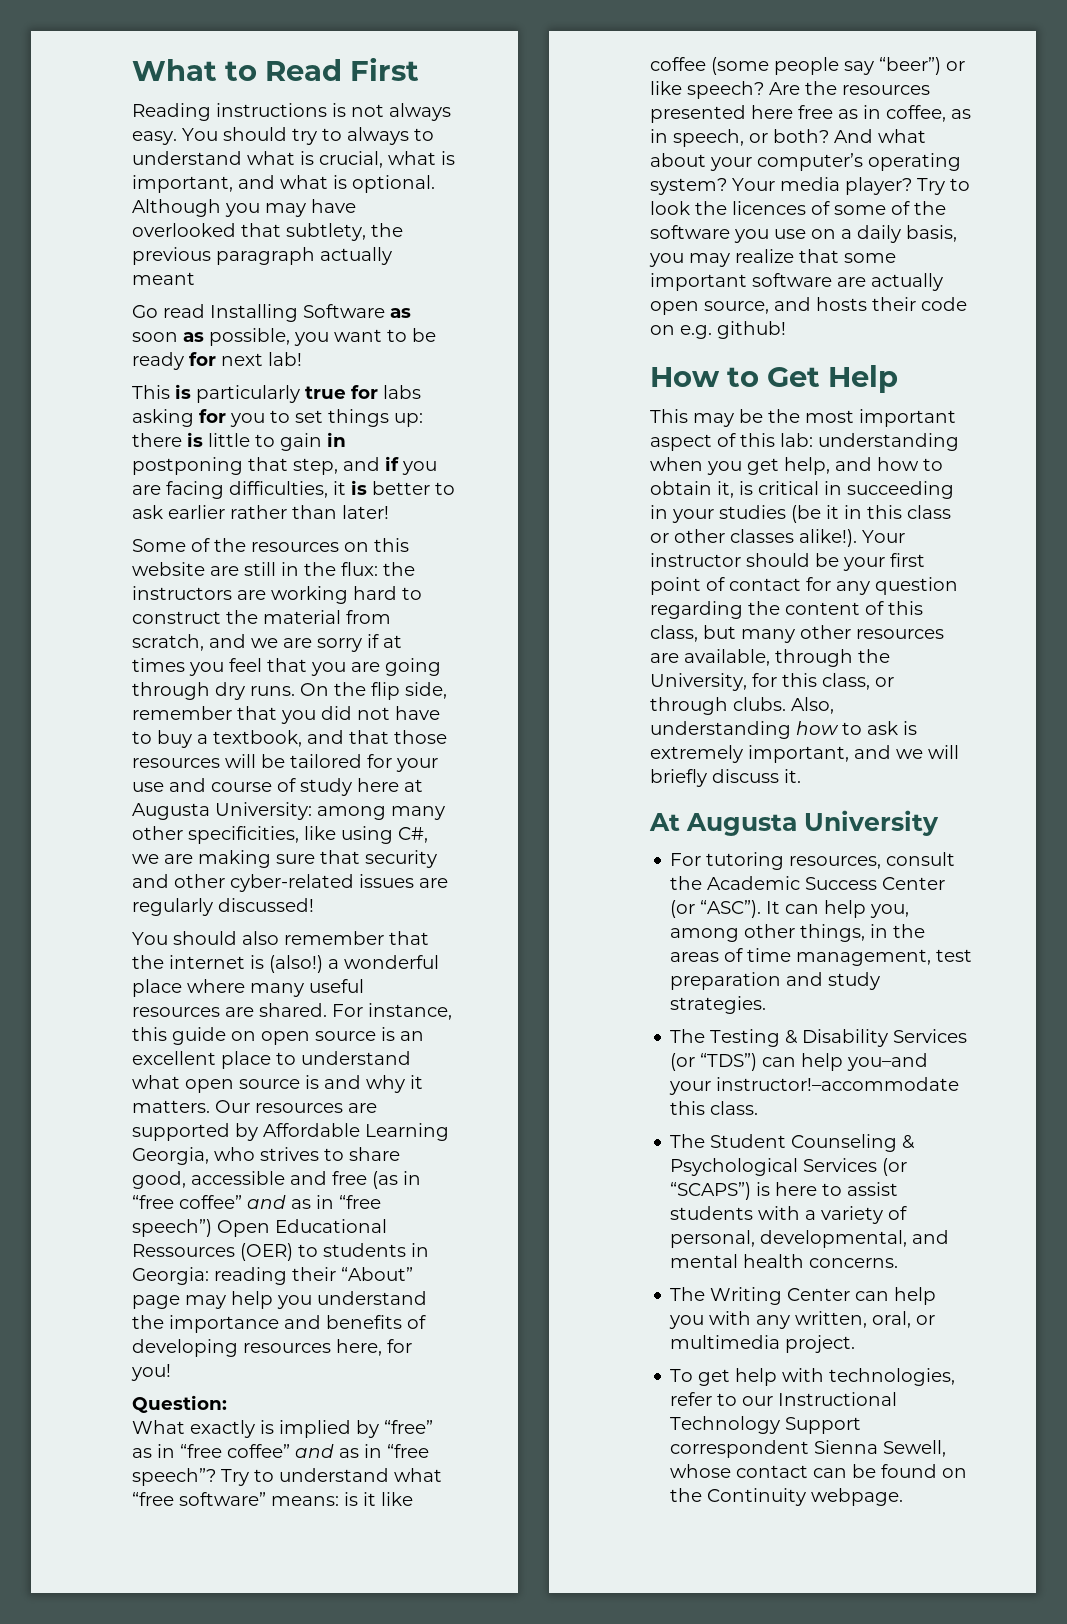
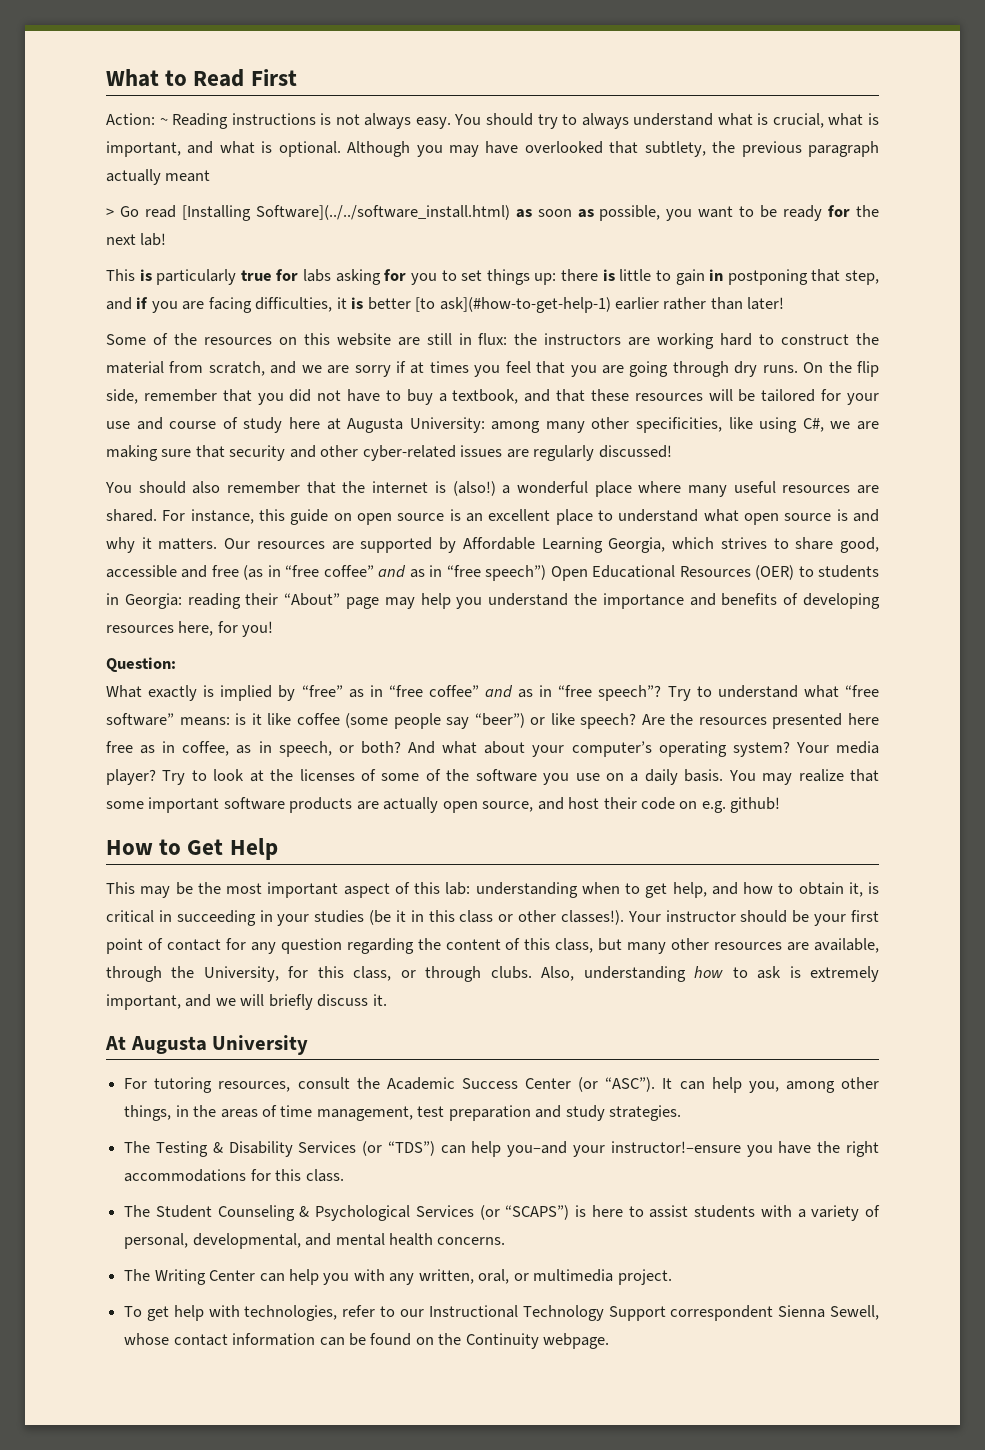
(419, 69) none -> [106,113,168,125] Action: ~
[414,128,434,141] to -> (629, 121) none
(195, 278) none -> [106,208,114,217] >
[210,304,385,322] Installing Software -> [181,205,510,221] [Installing Software](../../software_install.html)
(216, 359) none -> [856,205,880,217] the
[435,482,455,495] [132,505,163,519] to ask -> [415,297,611,313] [to ask](#how-to-get-help-1)
[304,562,336,576] the -> (472, 339) none
[394,730,447,744] those -> [590,389,629,401] these
[214,1147,255,1161] who -> [672,537,715,549] which
[132,1244,235,1257] Ressources -> [679,566,751,577] Resources
[695,201,806,215] the licences -> [249,769,355,782] at the licenses
[906,225,957,242] [649,253,684,267] basis, you -> [684,769,756,782] basis. You
(832, 280) none -> [289,797,353,813] products
[816,297,867,311] hosts -> [568,797,600,809] host
[707,461,742,475] you -> [625,883,640,894] to
[730,529,857,547] classes alike!). -> [560,910,624,925] classes!).
[716,1077,960,1091] instructor!–accommodate -> [610,1141,879,1157] [124,1169,271,1182] instructor!–ensure you have the right accommodations for
(809, 1471) none -> [232,1333,316,1346] information

